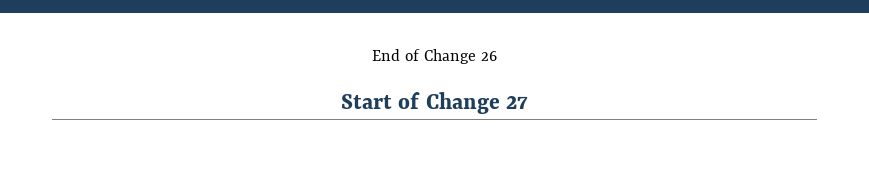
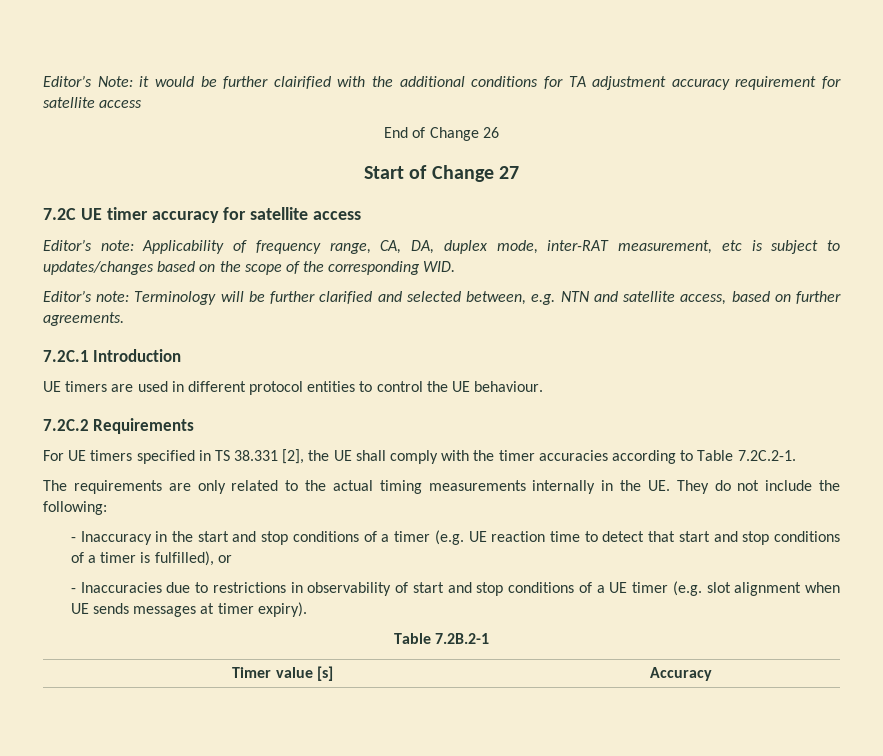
(372, 55) none -> [43,75,841,90] [43,97,143,108] Editor’s Note: it would be further clairified with the additional conditions for TA adjustment accuracy requirement for satellite access //
(529, 102) none -> [43,207,362,223] [43,239,841,254] [43,261,456,275] [43,290,842,305] [43,312,124,326] [43,349,182,362] [43,381,544,395] [43,418,195,434] [43,449,796,464] [43,480,841,494] [43,501,107,515] [70,530,840,545] [70,551,232,566] [70,581,840,596] [70,602,307,617] [393,633,490,644] [232,666,333,681] [649,667,712,681] // 7.2C UE timer accuracy for satellite access // Editor’s note: Applicability of frequency range, CA, DA, duplex mode, inter-RAT measurement, etc is subject to updates/changes based on the scope of the corresponding WID. // Editor’s note: Terminology will be further clarified and selected between, e.g. NTN and satellite access, based on further agreements. // 7.2C.1 Introduction // UE timers are used in different protocol entities to control the UE behaviour. // 7.2C.2 Requirements // For UE timers specified in TS 38.331 [2], the UE shall comply with the timer accuracies according to Table 7.2C.2-1. // The requirements are only related to the actual timing measurements internally in the UE. They do not include the following: // - Inaccuracy in the start and stop conditions of a timer (e.g. UE reaction time to detect that start and stop conditions of a timer is fulfilled), or // - Inaccuracies due to restrictions in observability of start and stop conditions of a UE timer (e.g. slot alignment when UE sends messages at timer expiry). // Table 7.2B.2-1 // Timer value [s] | Accuracy

